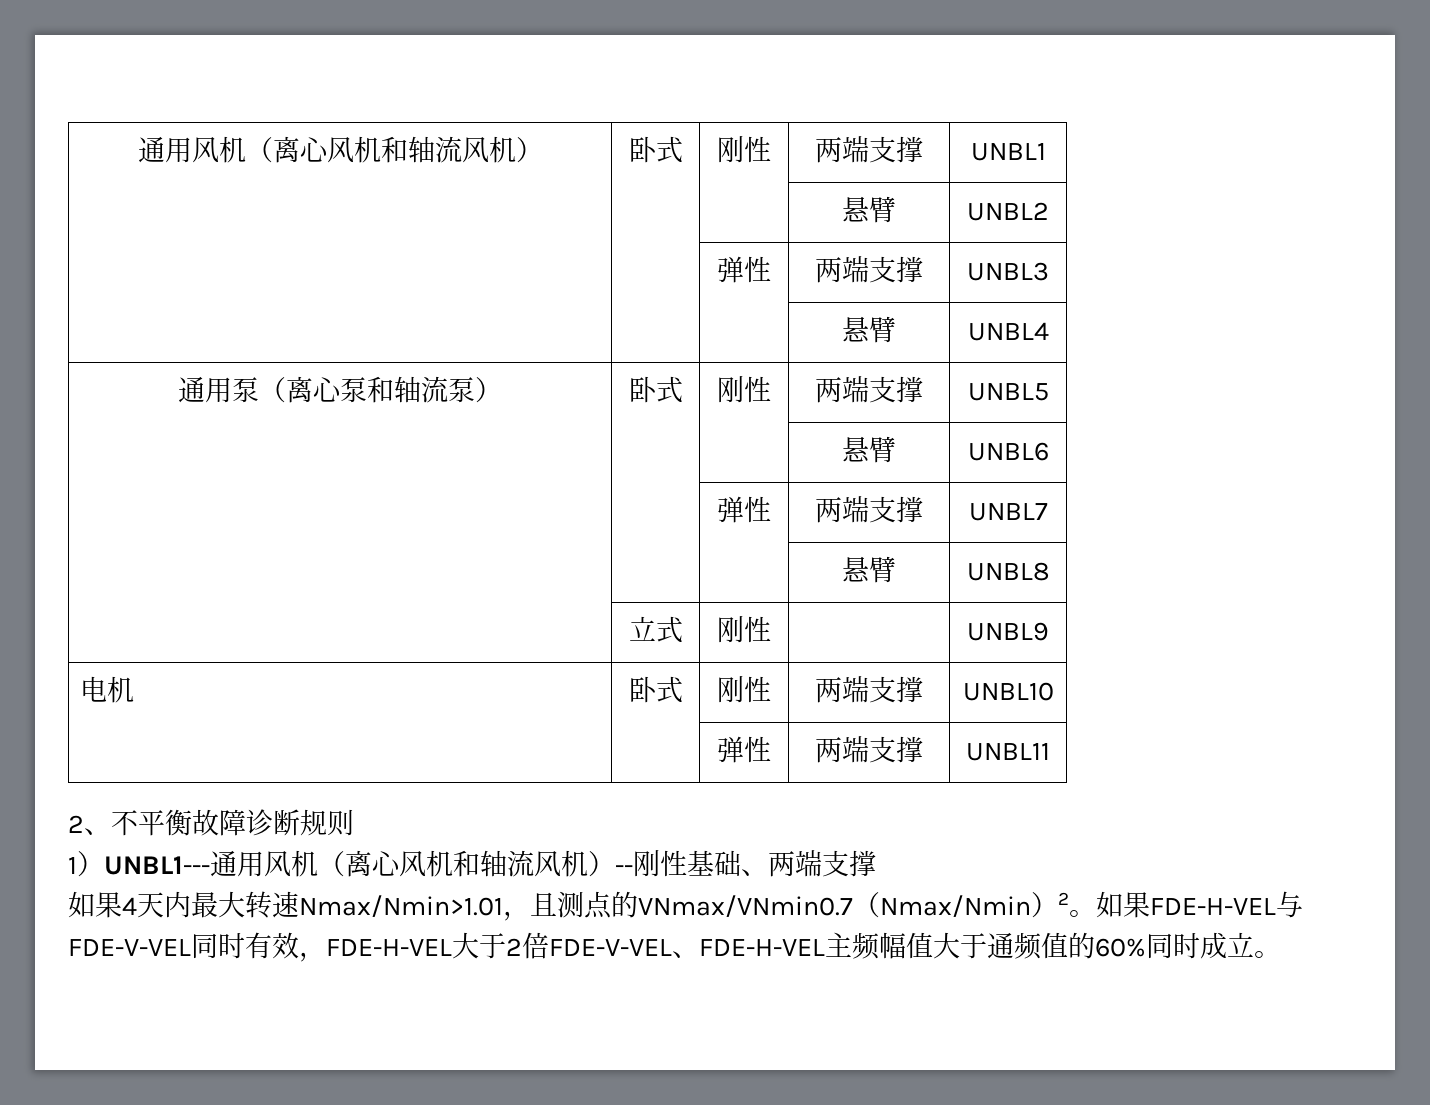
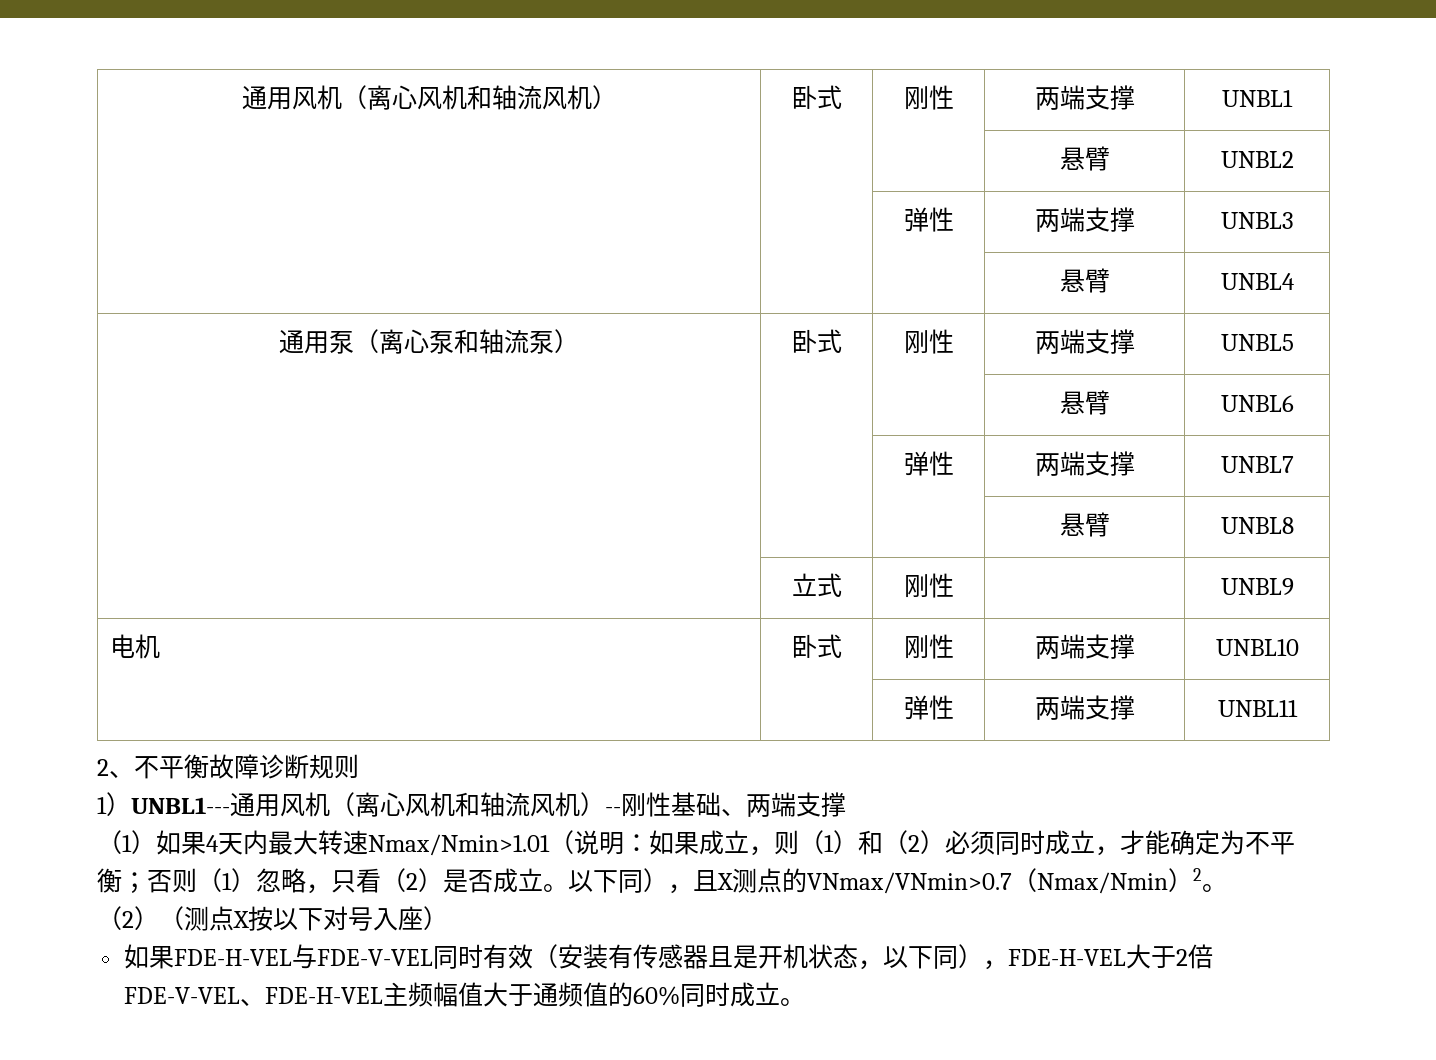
(876, 863) none -> [97,830,156,854] （1）
[503,891,1069,921] [1069,910,1096,917] ，且测点的VNmax/VNmin0.7（Nmax/Nmin）2。 -> [549,830,1295,856] [97,868,1202,894] [1202,884,1227,892] [97,906,448,931] （说明：如果成立，则（1）和（2）必须同时成立，才能确定为不平衡；否则（1）忽略，只看（2）是否成立。以下同），且X测点的VNmax/VNmin>0.7（Nmax/Nmin）2。 // （2）（测点X按以下对号入座） //
(299, 945) none -> [533,944,984,970] （安装有传感器且是开机状态，以下同）

